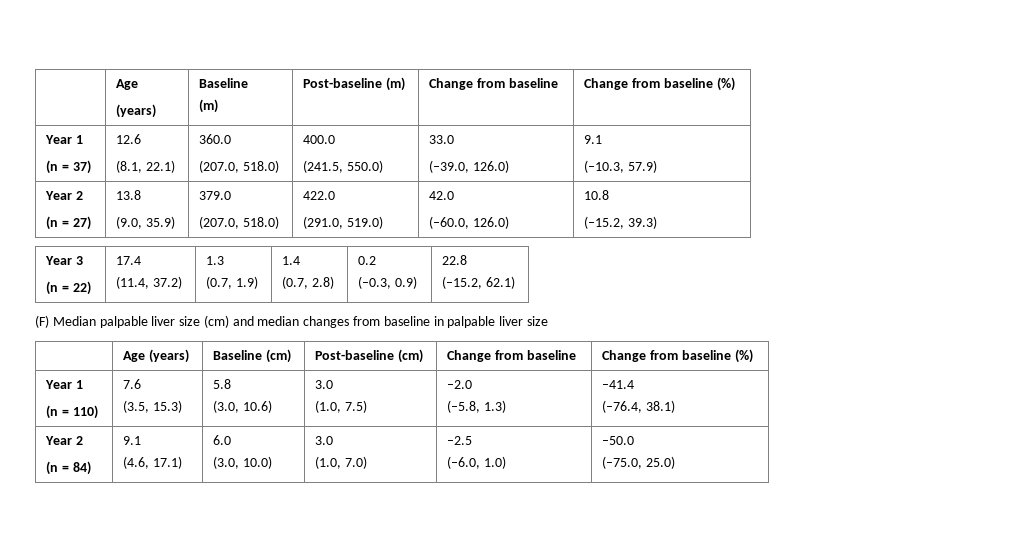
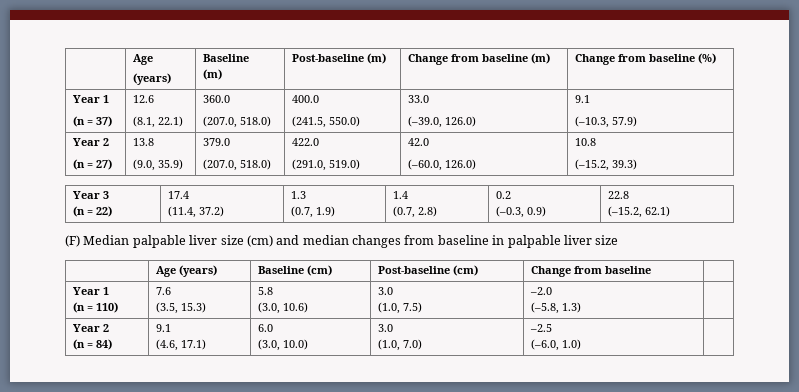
(558, 83) none -> [531,53,551,64] (m)
[602,349,753,363] Change from baseline (%) -> (652, 270) none
[602,380,635,389] [602,400,675,413] –41.4 // (–76.4, 38.1) -> (582, 307) none
[602,436,635,445] [602,456,675,469] –50.0 // (–75.0, 25.0) -> (582, 344) none

